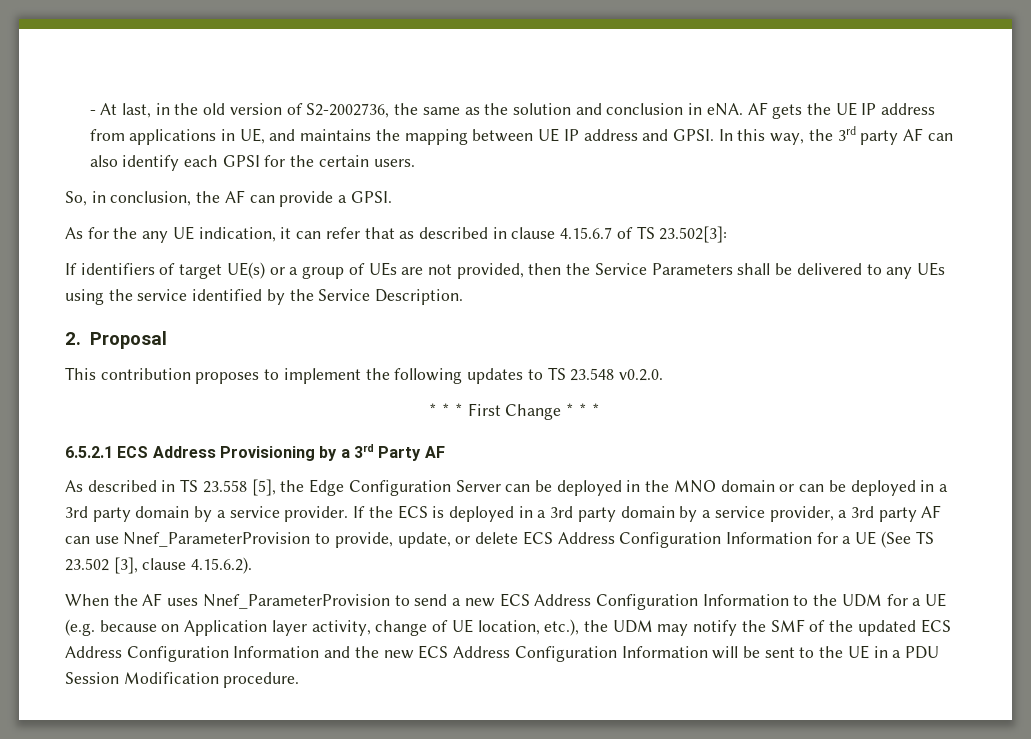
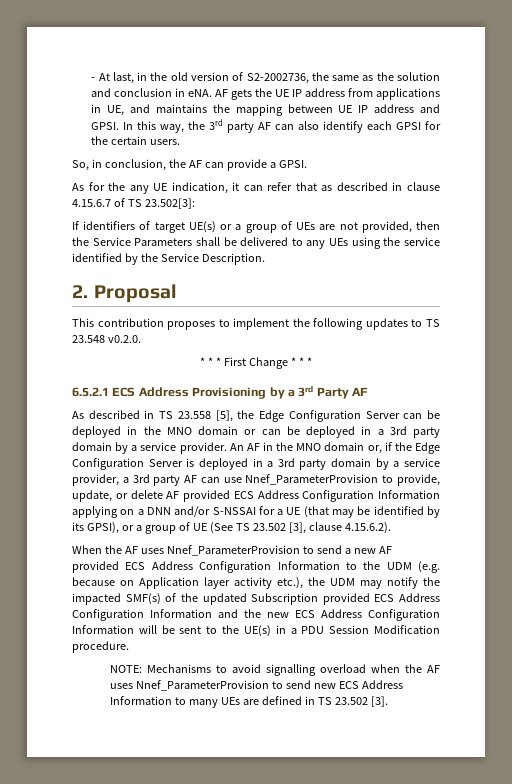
[353,505,428,519] If the ECS -> [229,442,441,454] [72,458,183,470] An AF in the MNO domain or, if the Edge Configuration Server
[522,531,852,548] ECS Address Configuration Information for a -> [166,490,440,502] [72,506,441,518] [72,522,190,534] AF provided ECS Address Configuration Information applying on a DNN and/or S-NSSAI for a UE (that may be identified by its GPSI), or a group of
(495, 602) none -> [378,546,392,554] [72,561,119,573] AF provided
[886,593,947,607] for a UE -> (412, 566) none
[311,619,540,636] activity, change of UE location, -> [234,577,272,589] activity
[770,619,805,632] SMF -> [72,593,161,605] impacted SMF(s)
(916, 628) none -> [251,593,370,605] Subscription provided
[847,645,869,659] UE -> [243,625,271,637] UE(s)
(300, 680) none -> [110,664,441,676] [110,680,404,691] [110,696,389,708] // NOTE: Mechanisms to avoid signalling overload when the AF uses Nnef_ParameterProvision to send new ECS Address Information to many UEs are defined in TS 23.502 [3].

